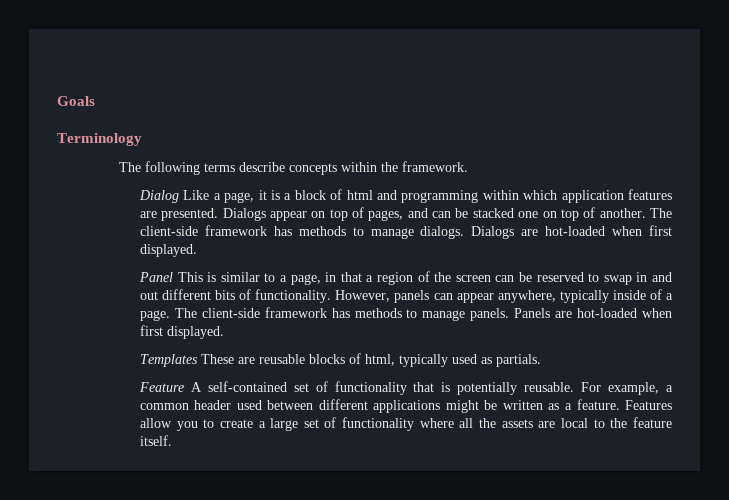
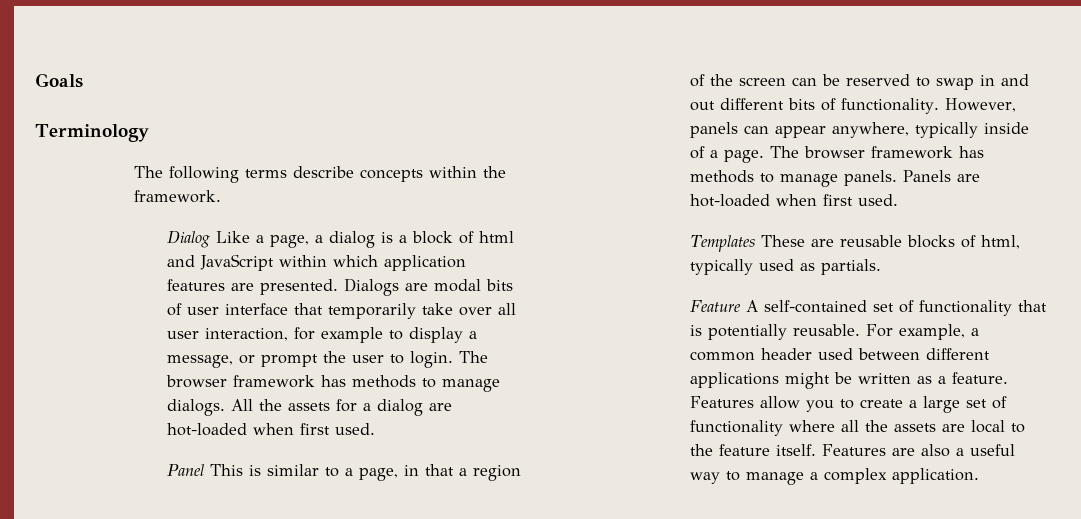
[258,190,267,200] it -> [314,231,375,248] a dialog
[401,190,479,203] programming -> [199,254,274,271] JavaScript
[269,207,673,221] [139,226,198,236] appear on top of pages, and can be stacked one on top of another. The client-side -> [404,279,513,292] [166,303,516,319] [166,327,477,343] [166,351,488,368] [165,375,227,388] are modal bits of user interface that temporarily take over all user interaction, for example to display a message, or prompt the user to login. The browser
[471,225,673,239] [139,244,197,257] Dialogs are hot-loaded when first displayed. -> [230,399,452,416] [166,423,375,436] All the assets for a dialog are hot-loaded when first used.
[201,308,260,318] client-side -> [803,146,865,159] browser
[166,326,224,339] displayed. -> [857,194,898,206] used.
(172, 440) none -> [821,444,1015,457] [689,468,979,485] Features are also a useful way to manage a complex application.

